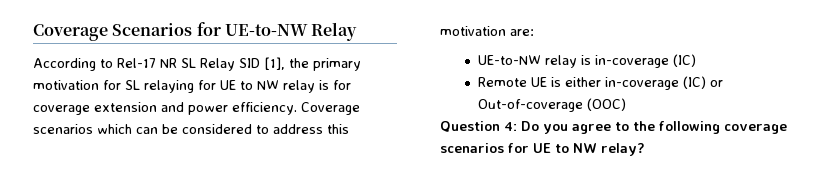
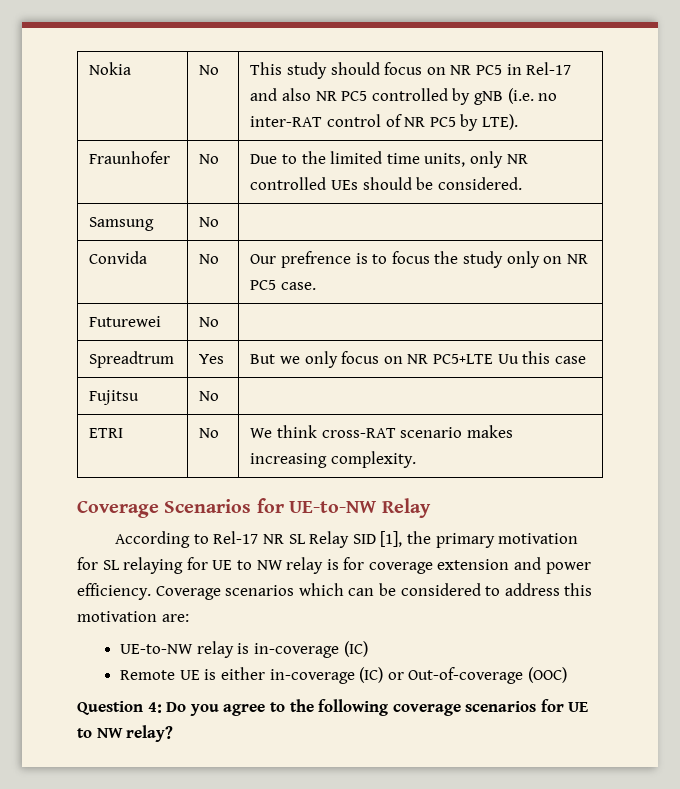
(33, 32) none -> [89,62,132,75] [199,65,220,75] [250,62,572,79] [250,88,558,105] [250,114,519,131] [89,151,171,164] [199,154,220,164] [250,151,528,168] [250,177,522,190] [89,217,155,231] [199,217,220,227] [89,251,148,264] [199,254,220,264] [250,251,588,268] [250,280,317,290] [89,316,162,327] [199,317,220,327] [89,351,175,368] [199,354,225,364] [250,351,586,368] [89,390,140,405] [199,391,220,401] [89,428,124,438] [199,428,220,438] [250,425,513,438] [250,451,417,468] Nokia | No | This study should focus on NR PC5 in Rel-17 and also NR PC5 controlled by gNB (i.e. no inter-RAT control of NR PC5 by LTE). // Fraunhofer | No | Due to the limited time units, only NR controlled UEs should be considered. // Samsung | No | // Convida | No | Our prefrence is to focus the study only on NR PC5 case. // Futurewei | No | // Spreadtrum | Yes | But we only focus on NR PC5+LTE Uu this case // Fujitsu | No | // ETRI | No | We think cross-RAT scenario makes increasing complexity. //

